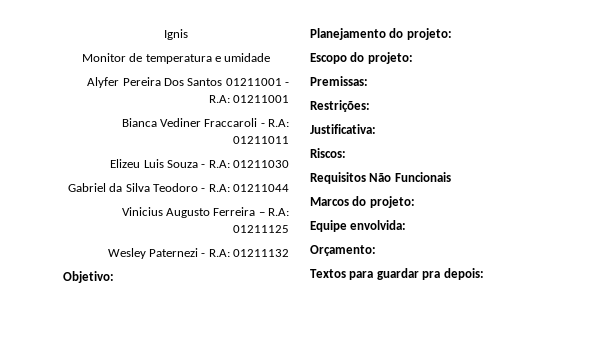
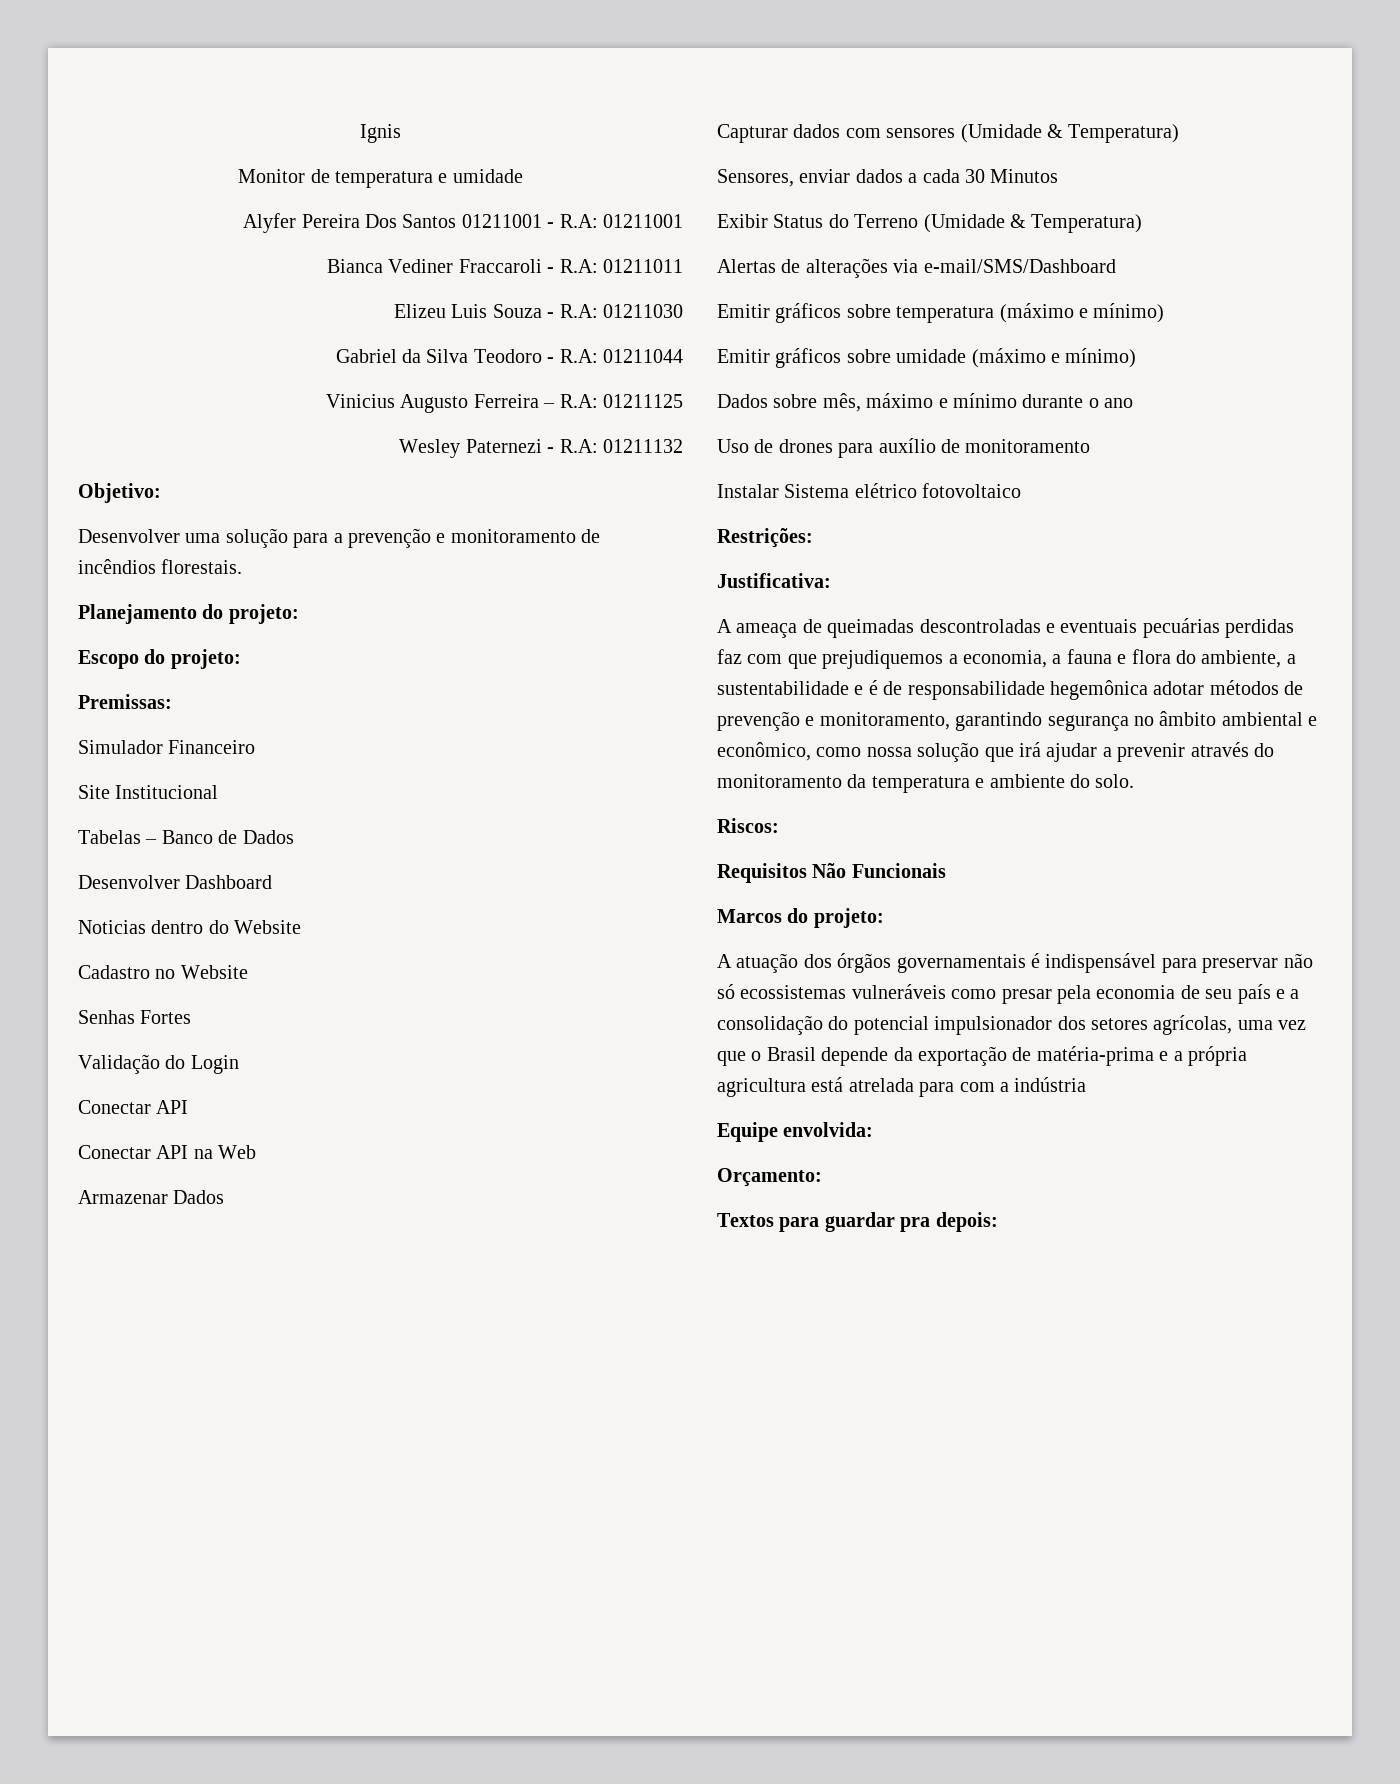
(114, 277) none -> [78,528,601,548] [78,559,243,574] // Desenvolver uma solução para a prevenção e monitoramento de incêndios florestais.
[310,100,370,112] [310,124,376,134] Restrições: // Justificativa: -> [78,740,256,754] [78,785,219,799] [78,830,294,844] [78,875,273,889] [78,920,302,934] [78,965,248,979] [78,1010,192,1024] [78,1054,239,1074] [78,1100,189,1114] [78,1145,257,1159] [78,1190,225,1204] [717,124,1180,143] [717,169,1059,187] [717,214,1143,233] [717,258,1116,278] [717,303,1165,323] [717,348,1137,368] [717,393,1134,412] [717,438,1091,458] [717,483,1022,498] [717,528,813,548] [717,573,831,588] [717,618,1295,638] [717,649,1296,669] [717,680,1304,700] [717,711,1318,731] [717,742,1274,762] [717,774,1135,793] Simulador Financeiro // Site Institucional // Tabelas – Banco de Dados // Desenvolver Dashboard // Noticias dentro do Website // Cadastro no Website // Senhas Fortes // Validação do Login // Conectar API // Conectar API na Web // Armazenar Dados // Capturar dados com sensores (Umidade & Temperatura) // Sensores, enviar dados a cada 30 Minutos // Exibir Status do Terreno (Umidade & Temperatura) // Alertas de alterações via e-mail/SMS/Dashboard // Emitir gráficos sobre temperatura (máximo e mínimo) // Emitir gráficos sobre umidade (máximo e mínimo) // Dados sobre mês, máximo e mínimo durante o ano // Uso de drones para auxílio de monitoramento // Instalar Sistema elétrico fotovoltaico // Restrições: // Justificativa: // A ameaça de queimadas descontroladas e eventuais pecuárias perdidas faz com que prejudiquemos a economia, a fauna e flora do ambiente, a sustentabilidade e é de responsabilidade hegemônica adotar métodos de prevenção e monitoramento, garantindo segurança no âmbito ambiental e econômico, como nossa solução que irá ajudar a prevenir através do monitoramento da temperatura e ambiente do solo.
(415, 202) none -> [717,953,1313,973] [717,984,1300,1004] [717,1015,1307,1035] [717,1046,1247,1066] [717,1077,1087,1097] // A atuação dos órgãos governamentais é indispensável para preservar não só ecossistemas vulneráveis como presar pela economia de seu país e a consolidação do potencial impulsionador dos setores agrícolas, uma vez que o Brasil depende da exportação de matéria-prima e a própria agricultura está atrelada para com a indústria

